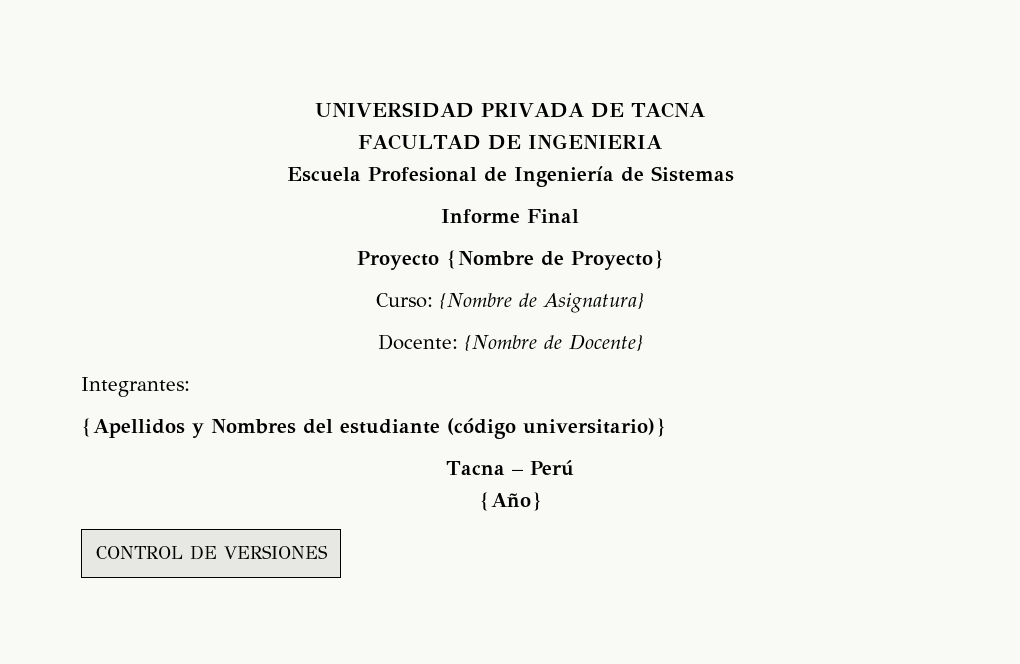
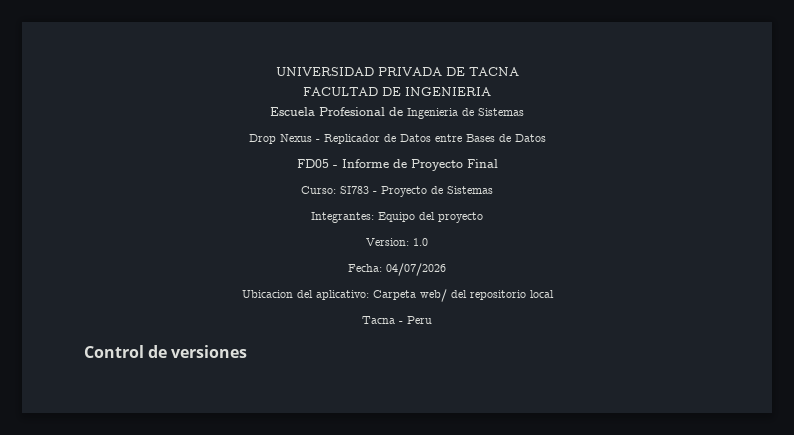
[513,166,734,187] [441,209,579,223] [356,250,664,270] [376,293,644,313] [377,334,643,351] [81,377,190,397] [81,418,666,439] [445,460,575,476] [478,492,542,511] [95,545,328,560] Ingeniería de Sistemas // Informe Final // Proyecto {Nombre de Proyecto} // Curso: {Nombre de Asignatura} // Docente: {Nombre de Docente} // Integrantes: // {Apellidos y Nombres del estudiante (código universitario)} // Tacna – Perú // {Año} // CONTROL DE VERSIONES -> [407,108,524,119] [248,134,546,144] [296,159,498,171] [301,186,493,197] [311,212,483,223] [366,238,428,246] [348,263,446,276] [241,289,554,302] [362,316,432,324] [84,345,248,358] Ingenieria de Sistemas // Drop Nexus - Replicador de Datos entre Bases de Datos // FD05 - Informe de Proyecto Final // Curso: SI783 - Proyecto de Sistemas // Integrantes: Equipo del proyecto // Version: 1.0 // Fecha: 04/07/2026 // Ubicacion del aplicativo: Carpeta web/ del repositorio local // Tacna - Peru // Control de versiones

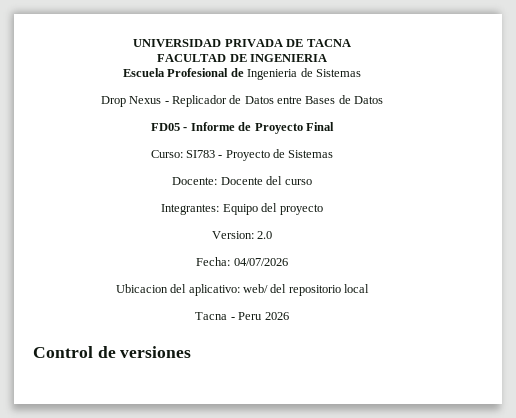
(493, 190) none -> [172,176,312,185] // Docente: Docente del curso
[413,238,428,246] 1.0 -> [257,231,273,239] 2.0
[372,290,416,300] Carpeta -> (240, 290) none
(432, 320) none -> [264,312,289,320] 2026

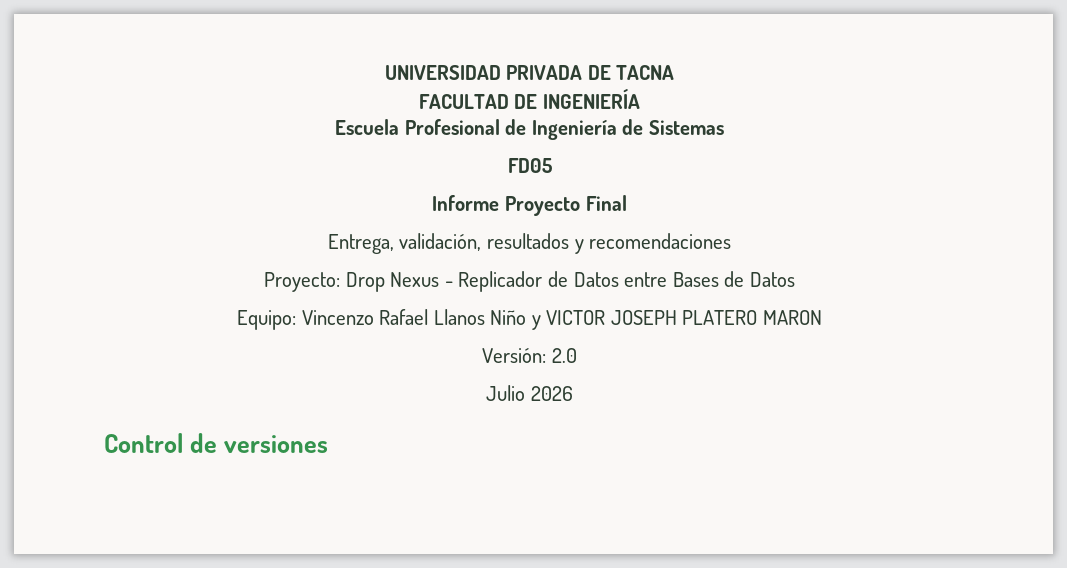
[249,54,327,62] INGENIERIA -> [543,89,641,109] INGENIERÍA
[247,68,361,80] Ingenieria de Sistemas // -> [531,119,724,140] [507,158,552,173] [432,195,627,216] [327,233,732,254] [264,272,341,292] Ingeniería de Sistemas // FD05 // Informe Proyecto Final // Entrega, validación, resultados y recomendaciones // Proyecto:
[151,122,334,134] [150,149,334,161] [172,176,312,185] [161,203,323,215] [211,231,273,239] [196,257,288,266] [115,284,370,296] [195,312,263,320] FD05 - Informe de Proyecto Final // Curso: SI783 - Proyecto de Sistemas // Docente: Docente del curso // Integrantes: Equipo del proyecto // Version: 2.0 // Fecha: 04/07/2026 // Ubicacion del aplicativo: web/ del repositorio local // Tacna - Peru -> [237,309,822,330] [482,348,577,363] [486,385,526,401] Equipo: Vincenzo Rafael Llanos Niño y VICTOR JOSEPH PLATERO MARON // Versión: 2.0 // Julio

